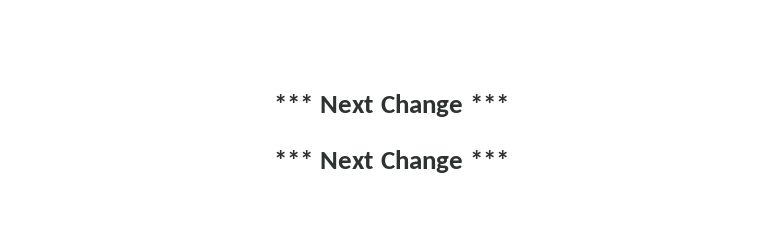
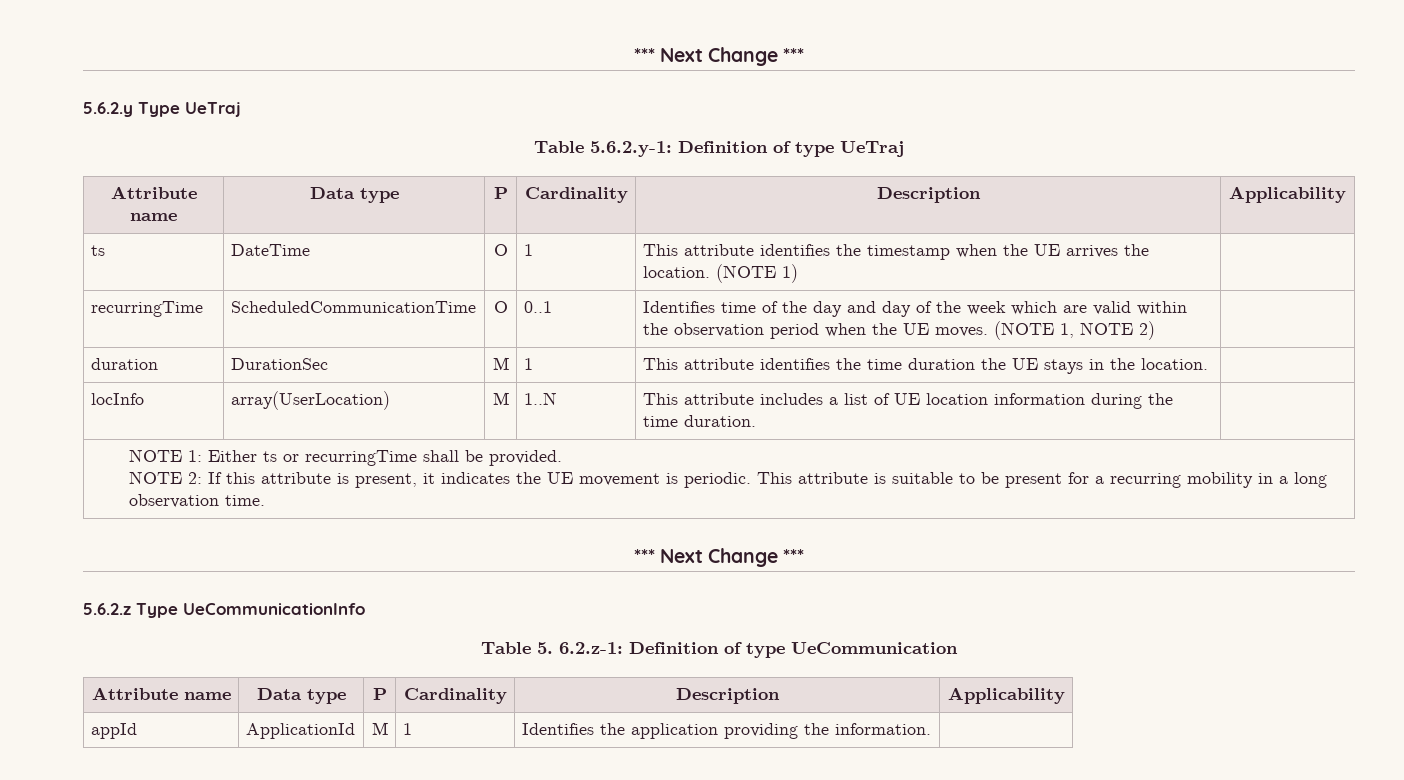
[274,94,509,117] [274,150,509,173] *** Next Change *** // *** Next Change *** -> [633,47,805,66] [83,102,241,117] [534,141,904,157] [110,186,197,199] [130,213,177,221] [309,187,399,203] [493,187,508,199] [524,187,628,203] [876,187,981,203] [1229,186,1346,203] [90,245,105,256] [230,244,310,256] [493,244,508,256] [523,244,533,256] [642,244,1149,260] [642,264,798,283] [90,301,203,317] [230,301,476,313] [493,301,508,313] [523,301,552,313] [642,301,1187,317] [642,321,1155,340] [90,358,158,370] [230,358,328,370] [492,357,509,370] [523,358,533,370] [642,358,1208,374] [90,393,144,405] [230,391,390,410] [492,392,509,405] [523,392,557,405] [642,393,1173,409] [642,415,756,427] [128,449,562,466] [128,471,1327,488] [128,494,265,508] [633,548,805,567] [83,603,365,618] [481,642,958,658] [91,687,231,700] [256,688,346,704] [372,688,387,700] [403,688,507,704] [675,688,780,704] [947,687,1065,704] [90,723,137,739] [245,723,355,739] [371,722,388,735] [402,723,412,735] [521,723,931,739] *** Next Change *** // 5.6.2.y Type UeTraj // Table 5.6.2.y-1: Definition of type UeTraj // Attribute name | Data type | P | Cardinality | Description | Applicability // ts | DateTime | O | 1 | This attribute identifies the timestamp when the UE arrives the location. (NOTE 1) | // recurringTime | ScheduledCommunicationTime | O | 0..1 | Identifies time of the day and day of the week which are valid within the observation period when the UE moves. (NOTE 1, NOTE 2) | // duration | DurationSec | M | 1 | This attribute identifies the time duration the UE stays in the location. | // locInfo | array(UserLocation) | M | 1..N | This attribute includes a list of UE location information during the time duration. | // NOTE 1: Either ts or recurringTime shall be provided. // NOTE 2: If this attribute is present, it indicates the UE movement is periodic. This attribute is suitable to be present for a recurring mobility in a long observation time. // *** Next Change *** // 5.6.2.z Type UeCommunicationInfo // Table 5. 6.2.z-1: Definition of type UeCommunication // Attribute name | Data type | P | Cardinality | Description | Applicability // appId | ApplicationId | M | 1 | Identifies the application providing the information. |

